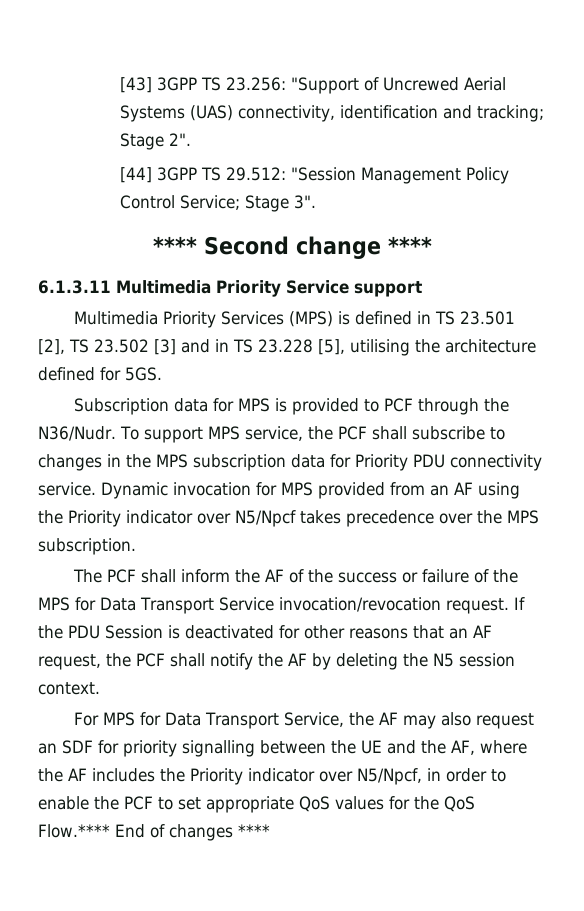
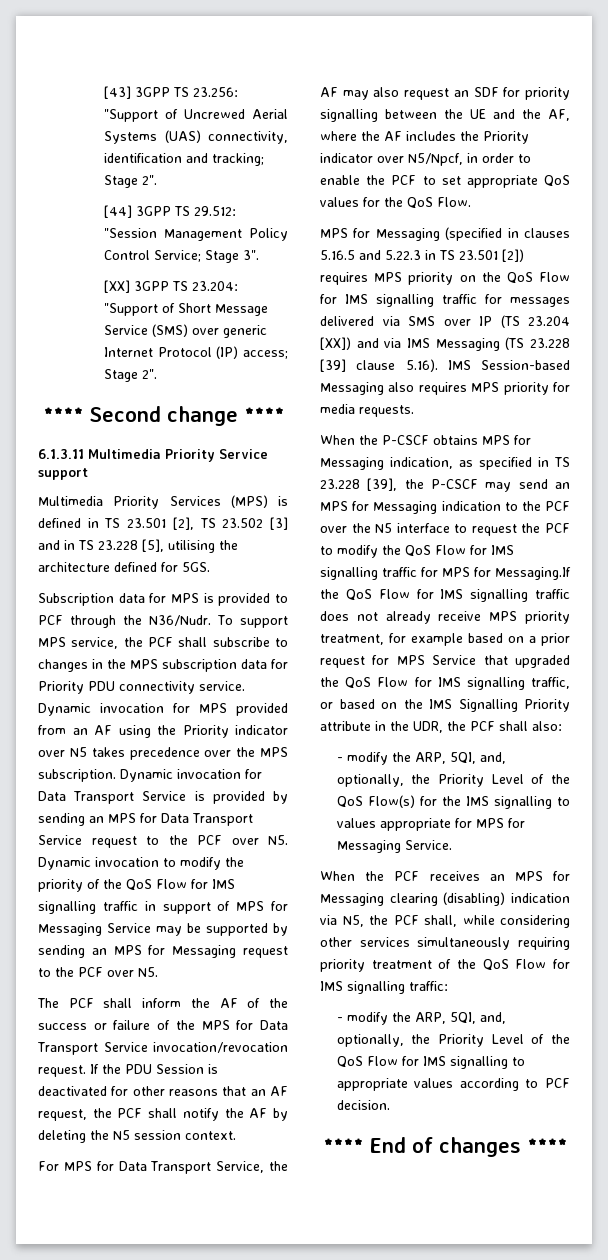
(317, 202) none -> [104,280,239,293] [104,303,269,316] [104,324,268,338] [104,346,288,359] [104,369,158,382] // [XX] 3GPP TS 23.204: "Support of Short Message Service (SMS) over generic Internet Protocol (IP) access; Stage 2".
[235,510,296,527] N5/Npcf -> [69,747,87,757] N5
(136, 546) none -> [120,769,262,782] [38,791,288,804] [38,813,253,826] [38,835,288,848] [38,857,244,870] [38,879,235,892] [38,901,288,914] [38,923,288,936] [38,945,288,958] [38,967,158,977] Dynamic invocation for Data Transport Service is provided by sending an MPS for Data Transport Service request to the PCF over N5. Dynamic invocation to modify the priority of the QoS Flow for IMS signalling traffic in support of MPS for Messaging Service may be supported by sending an MPS for Messaging request to the PCF over N5.
[38,824,110,838] Flow.**** -> [437,197,471,207] [320,227,570,241] [320,249,524,262] [320,272,570,285] [320,294,570,307] [320,315,570,328] [320,337,570,351] [320,359,570,372] [320,382,570,395] [320,404,414,417] [320,435,531,445] [320,457,570,470] [320,478,570,492] [320,501,570,514] [320,523,570,536] [320,545,514,558] [320,567,571,580] [320,589,570,602] [320,611,570,624] [320,633,570,646] [320,655,570,668] [320,677,570,690] [320,699,570,712] [320,721,562,733] [336,752,506,765] [336,774,570,787] [336,795,570,809] [336,818,525,831] [336,840,452,853] [320,871,570,881] [320,892,570,906] [320,915,570,928] [320,937,570,950] [320,959,570,972] [320,981,448,994] [336,1012,506,1025] [336,1034,570,1047] [336,1056,525,1069] [336,1078,570,1091] [336,1100,390,1110] [323,1138,363,1153] Flow. // MPS for Messaging (specified in clauses 5.16.5 and 5.22.3 in TS 23.501 [2]) requires MPS priority on the QoS Flow for IMS signalling traffic for messages delivered via SMS over IP (TS 23.204 [XX]) and via IMS Messaging (TS 23.228 [39] clause 5.16). IMS Session-based Messaging also requires MPS priority for media requests. // When the P-CSCF obtains MPS for Messaging indication, as specified in TS 23.228 [39], the P-CSCF may send an MPS for Messaging indication to the PCF over the N5 interface to request the PCF to modify the QoS Flow for IMS signalling traffic for MPS for Messaging.If the QoS Flow for IMS signalling traffic does not already receive MPS priority treatment, for example based on a prior request for MPS Service that upgraded the QoS Flow for IMS signalling traffic, or based on the IMS Signalling Priority attribute in the UDR, the PCF shall also: // - modify the ARP, 5QI, and, optionally, the Priority Level of the QoS Flow(s) for the IMS signalling to values appropriate for MPS for Messaging Service. // When the PCF receives an MPS for Messaging clearing (disabling) indication via N5, the PCF shall, while considering other services simultaneously requiring priority treatment of the QoS Flow for IMS signalling traffic: // - modify the ARP, 5QI, and, optionally, the Priority Level of the QoS Flow for IMS signalling to appropriate values according to PCF decision. // ****

